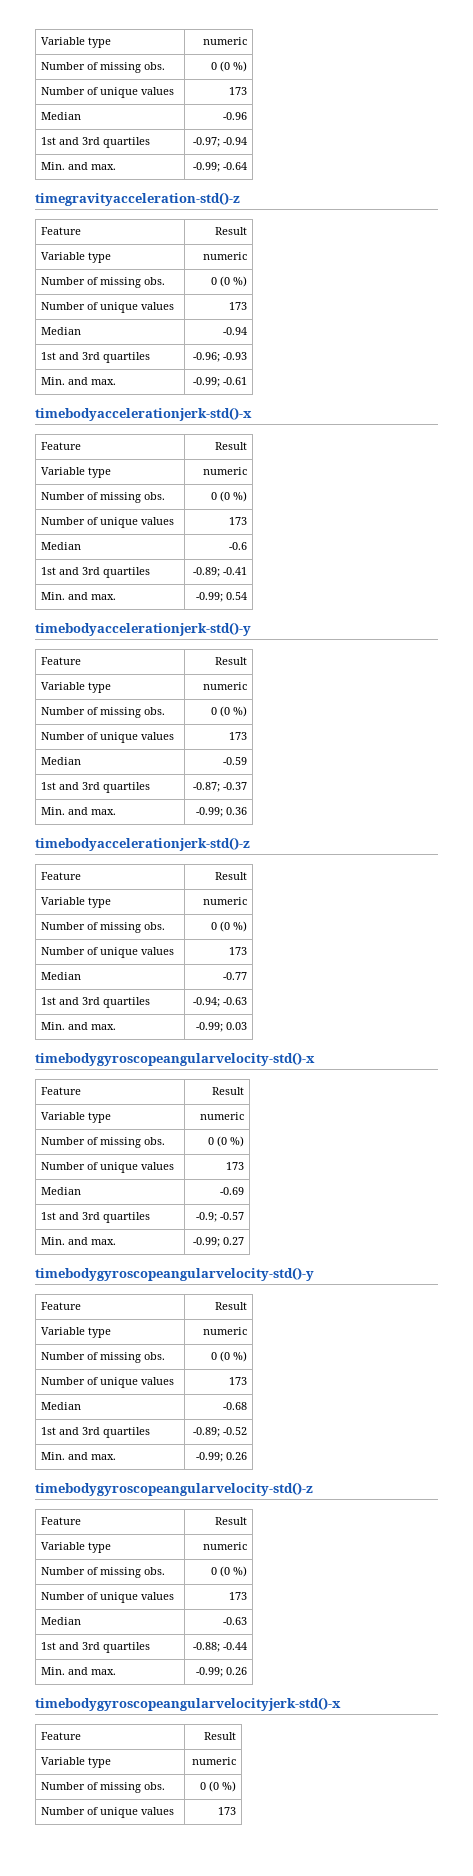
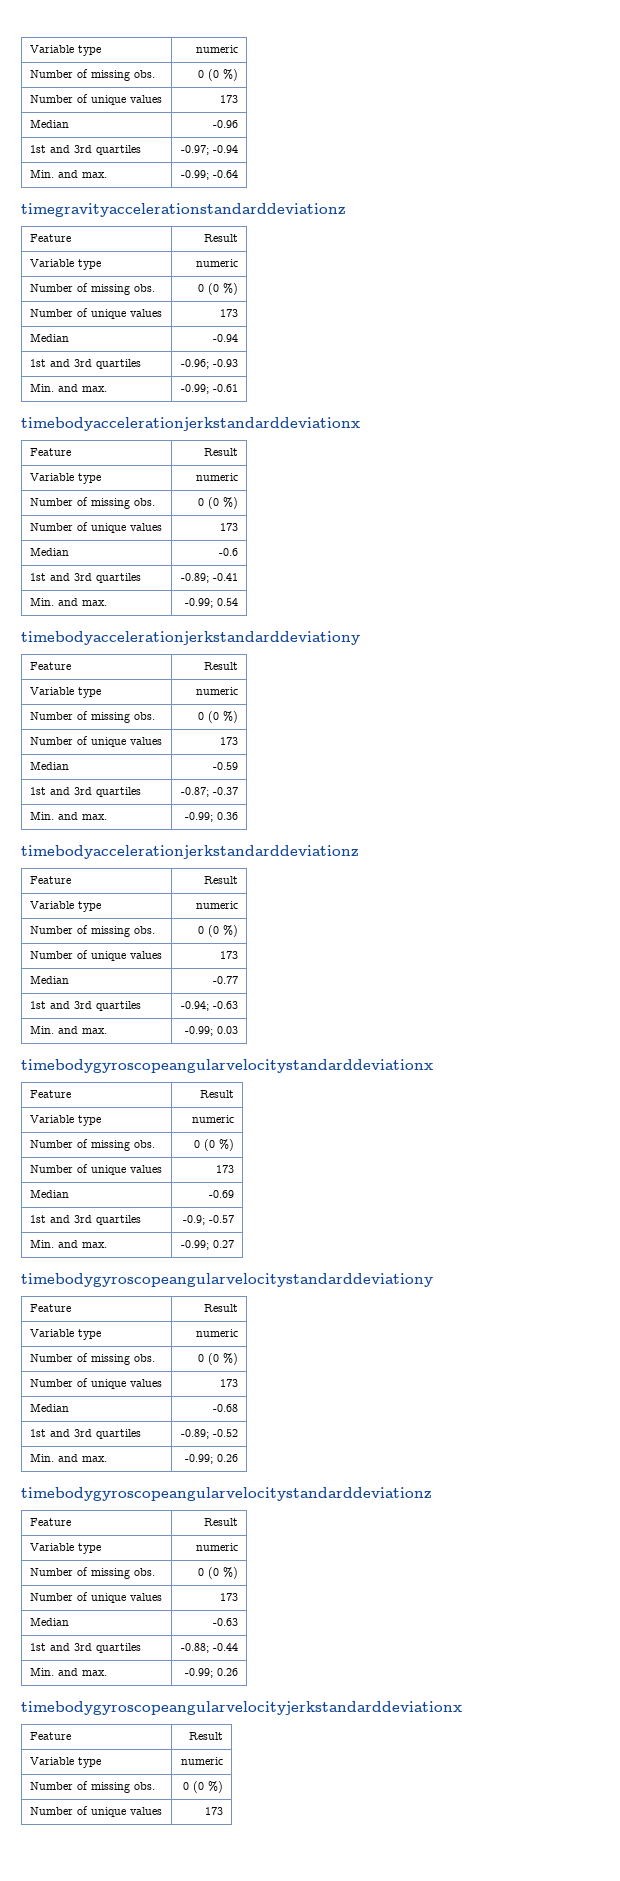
[35,192,240,206] timegravityacceleration-std()-z -> [21,203,346,217] timegravityaccelerationstandarddeviationz
[35,407,252,421] timebodyaccelerationjerk-std()-x -> [21,417,360,431] timebodyaccelerationjerkstandarddeviationx
[35,622,251,636] timebodyaccelerationjerk-std()-y -> [21,631,360,645] timebodyaccelerationjerkstandarddeviationy
[35,837,250,851] timebodyaccelerationjerk-std()-z -> [21,845,359,859] timebodyaccelerationjerkstandarddeviationz
[35,1052,315,1066] timebodygyroscopeangularvelocity-std()-x -> [21,1059,433,1073] timebodygyroscopeangularvelocitystandarddeviationx
[35,1267,314,1281] timebodygyroscopeangularvelocity-std()-y -> [21,1273,433,1287] timebodygyroscopeangularvelocitystandarddeviationy
[35,1482,313,1496] timebodygyroscopeangularvelocity-std()-z -> [21,1487,432,1501] timebodygyroscopeangularvelocitystandarddeviationz
[35,1697,341,1711] timebodygyroscopeangularvelocityjerk-std()-x -> [21,1701,462,1715] timebodygyroscopeangularvelocityjerkstandarddeviationx

